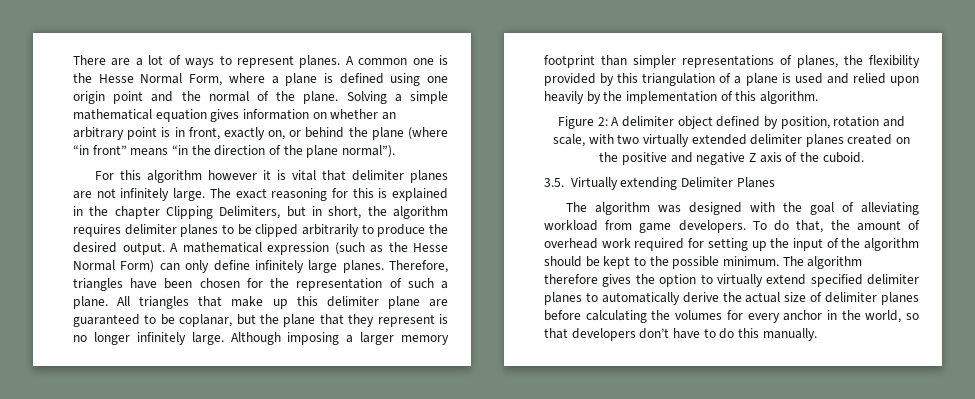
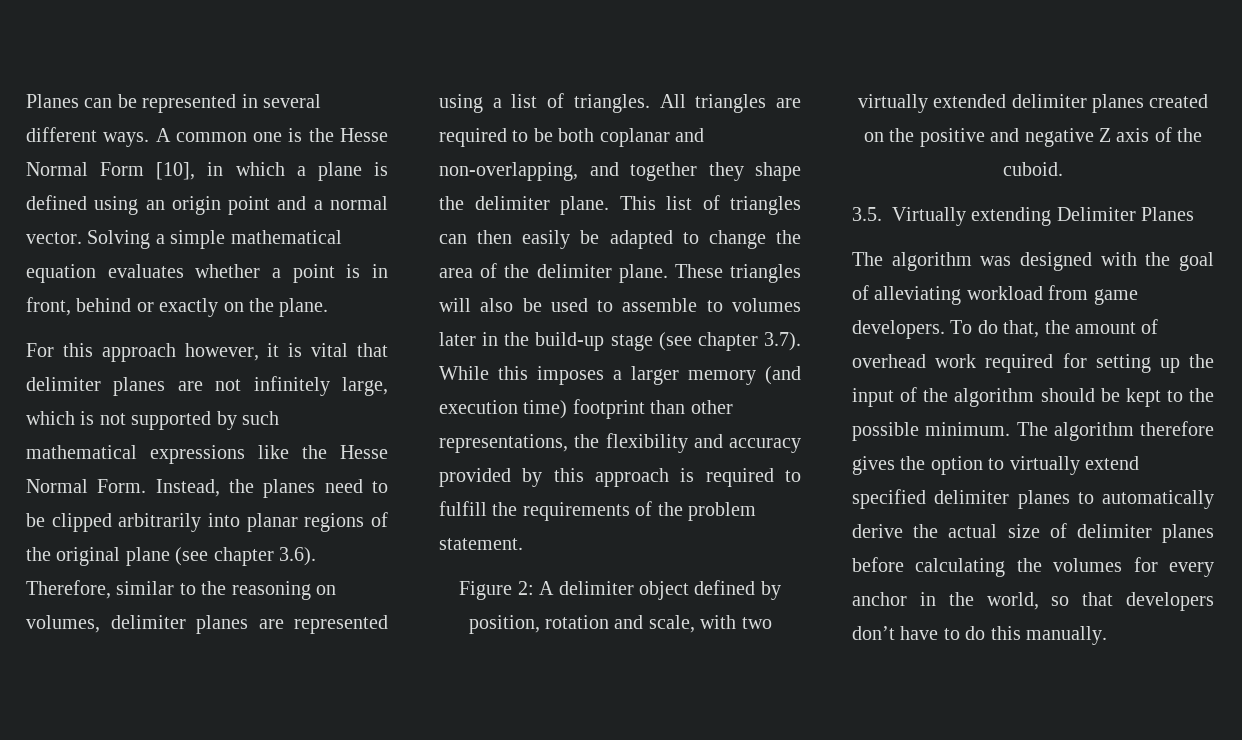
[73,55,341,68] There are a lot of ways to represent planes. -> [26,94,321,113] [26,127,150,147] Planes can be represented in several different ways.
[189,73,265,86] Form, where -> [100,162,285,180] Form [10], in which
[426,76,448,83] one -> [145,200,165,210] an
[181,91,339,104] the normal of the plane. -> [313,196,388,210] [26,232,82,244] a normal vector.
[210,109,396,122] [73,127,449,140] [73,145,395,158] gives information on whether an arbitrary point is in front, exactly on, or behind the plane (where “in front” means “in the direction of the plane normal”). -> [107,264,388,283] [26,297,329,317] evaluates whether a point is in front, behind or exactly on the plane.
[146,170,257,183] algorithm however -> [101,343,259,362] approach however,
[173,188,448,201] [73,206,448,219] [73,224,448,237] [73,242,448,255] [73,260,448,273] [73,278,449,291] [73,296,448,309] [73,314,448,327] [73,332,449,345] [544,55,920,68] [544,73,919,86] [544,91,818,104] large. The exact reasoning for this is explained in the chapter Clipping Delimiters, but in short, the algorithm requires delimiter planes to be clipped arbitrarily to produce the desired output. A mathematical expression (such as the Hesse Normal Form) can only define infinitely large planes. Therefore, triangles have been chosen for the representation of such a plane. All triangles that make up this delimiter plane are guaranteed to be coplanar, but the plane that they represent is no longer infinitely large. Although imposing a larger memory footprint than simpler representations of planes, the flexibility provided by this triangulation of a plane is used and relied upon heavily by the implementation of this algorithm. -> [342,377,388,396] [26,411,279,430] [26,445,388,464] [26,479,388,498] [26,512,388,532] [26,547,316,566] [26,580,336,600] [26,615,388,634] [439,93,801,113] [439,128,704,147] [439,162,801,181] [439,195,801,215] [439,230,801,249] [439,263,801,283] [439,298,801,312] [439,332,801,351] [439,366,801,385] [439,399,733,419] [439,433,801,453] [439,468,801,487] [439,501,756,521] [439,538,523,550] large, which is not supported by such mathematical expressions like the Hesse Normal Form. Instead, the planes need to be clipped arbitrarily into planar regions of the original plane (see chapter 3.6). Therefore, similar to the reasoning on volumes, delimiter planes are represented using a list of triangles. All triangles are required to be both coplanar and non-overlapping, and together they shape the delimiter plane. This list of triangles can then easily be adapted to change the area of the delimiter plane. These triangles will also be used to assemble to volumes later in the build-up stage (see chapter 3.7). While this imposes a larger memory (and execution time) footprint than other representations, the flexibility and accuracy provided by this approach is required to fulfill the requirements of the problem statement.

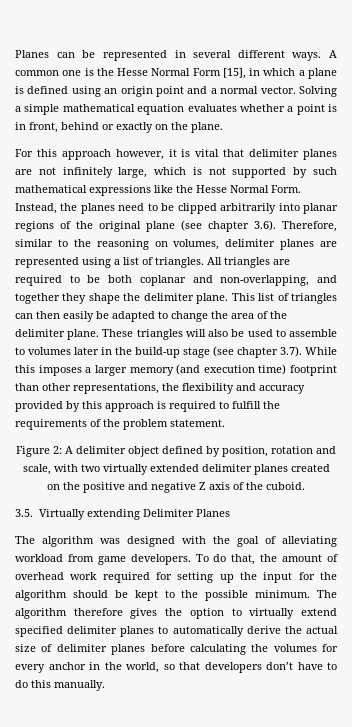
[156,162,196,180] [10], -> [222,68,246,79] [15],
[900,387,918,402] of -> [298,572,315,580] for

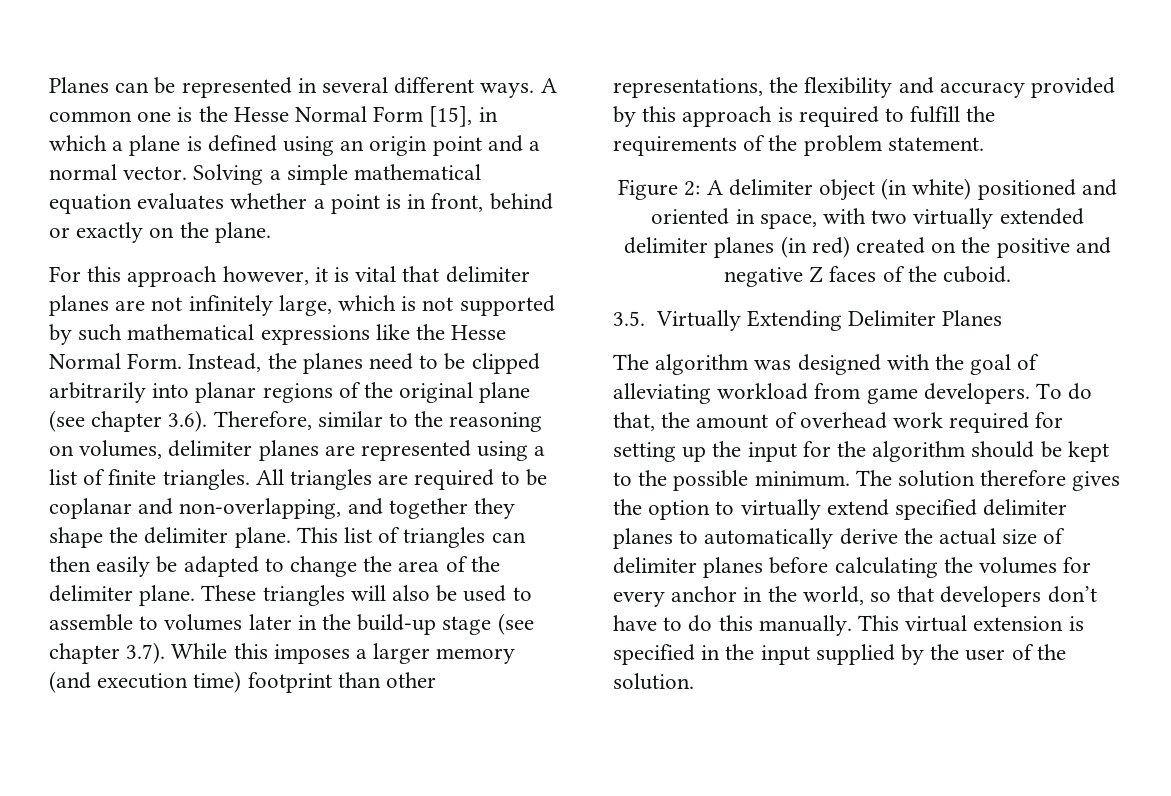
(153, 261) none -> [108,469,157,485] finite
[108,275,133,283] both -> (547, 477) none
[162,446,336,457] [22,464,51,475] defined by position, rotation and scale, -> [881,178,1117,200] [651,208,817,229] (in white) positioned and oriented in space,
(288, 469) none -> [780,236,850,258] (in red)
[209,482,230,490] axis -> [829,266,877,282] faces
[86,509,140,520] extending -> [746,310,842,331] Extending
[15,608,67,619] algorithm -> [898,470,976,487] solution
(105, 685) none -> [858,615,1084,632] [613,644,1066,665] [613,673,694,690] This virtual extension is specified in the input supplied by the user of the solution.

